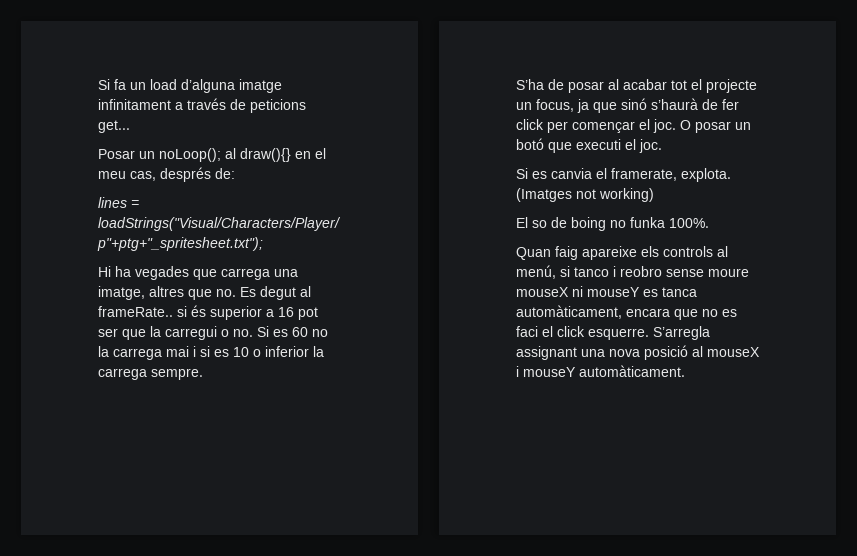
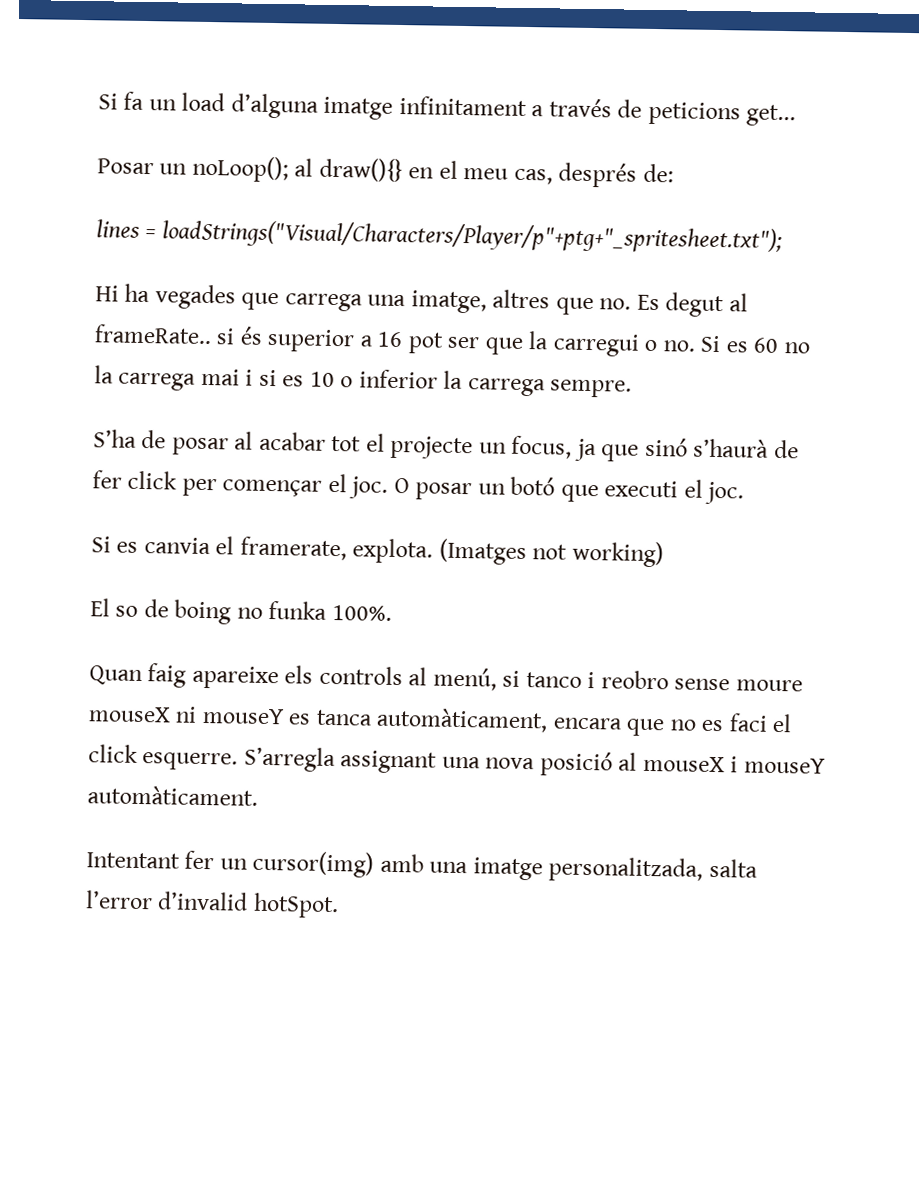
(685, 371) none -> [86,850,758,883] [85,890,339,919] // Intentant fer un cursor(img) amb una imatge personalitzada, salta l’error d’invalid hotSpot.

